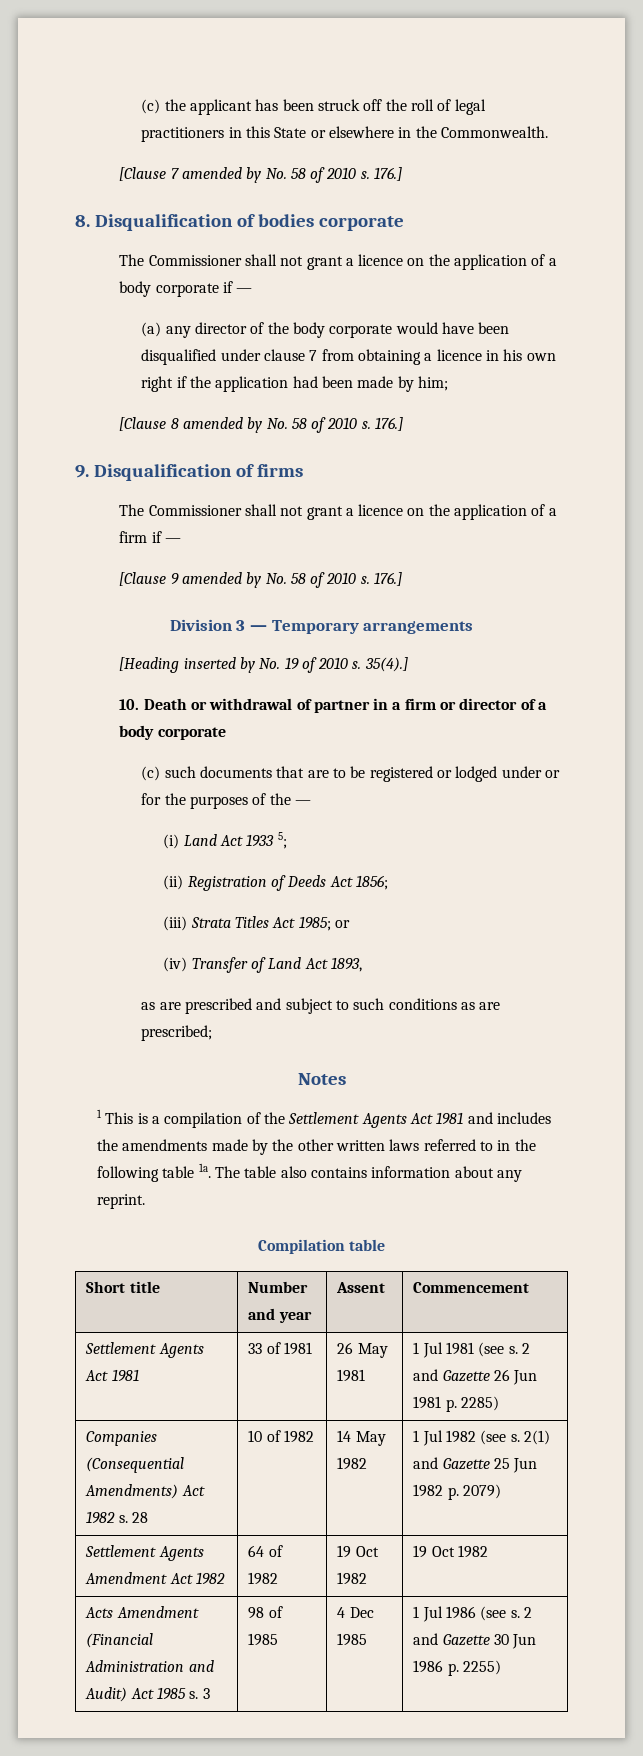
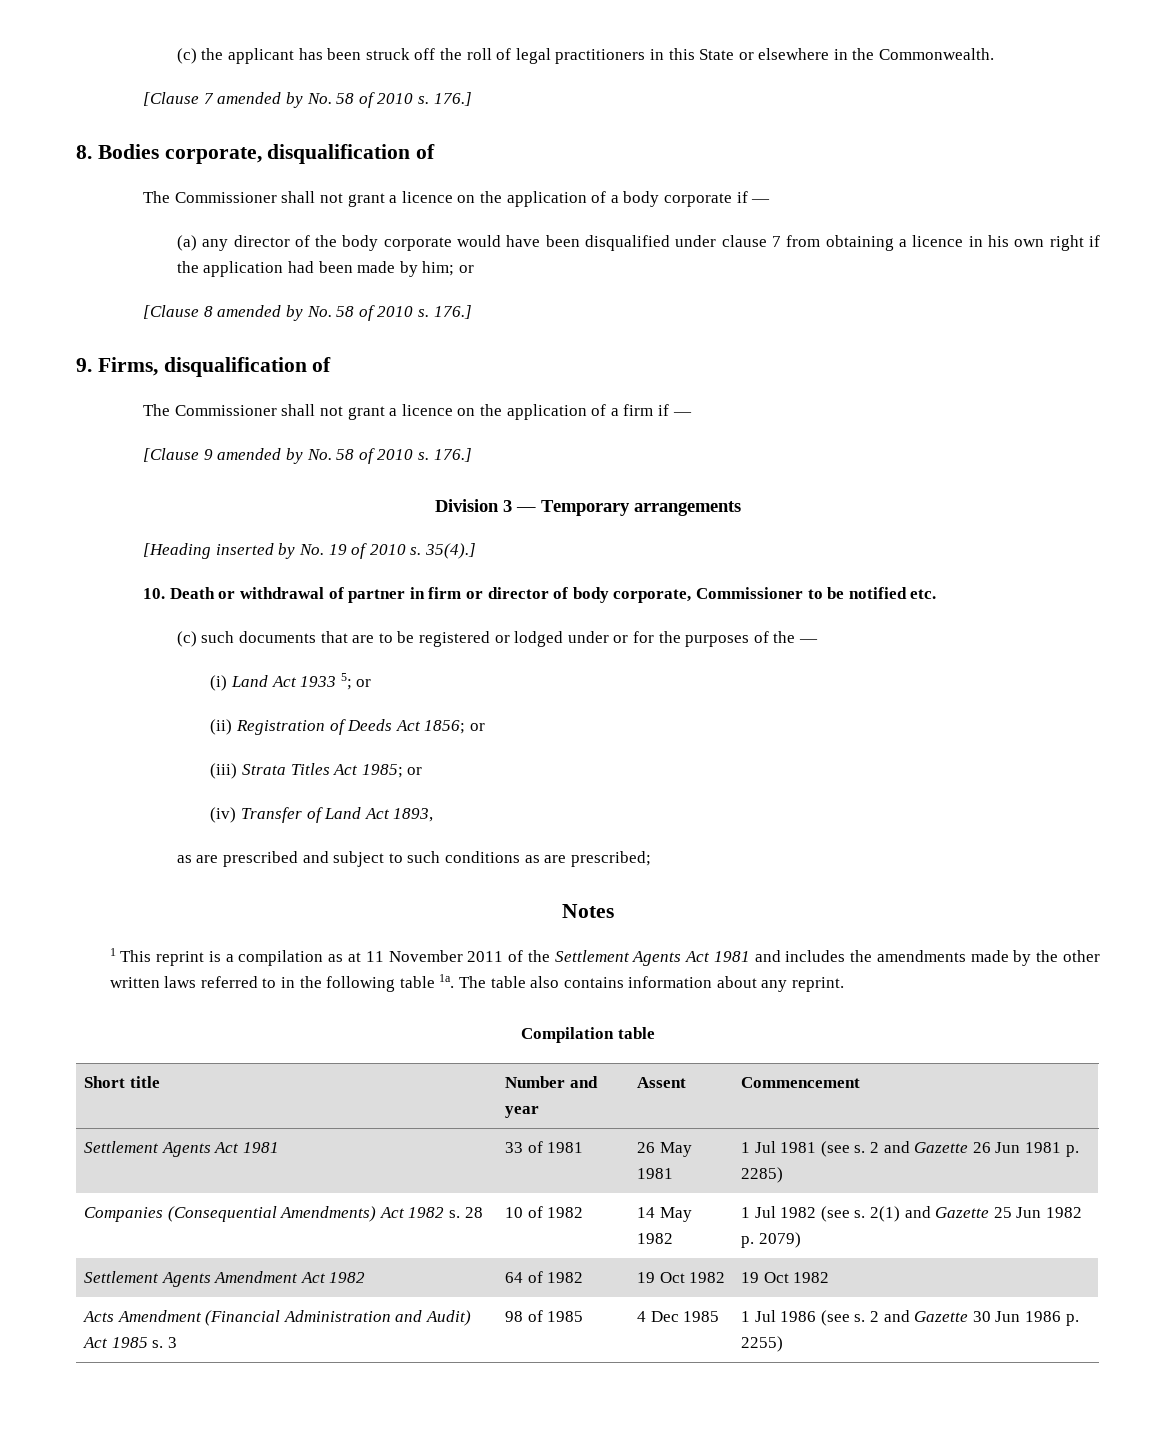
[94,214,404,231] Disqualification of bodies corporate -> [97,144,436,164] Bodies corporate, disqualification of
(448, 383) none -> [458,265,474,273] or
[93,464,303,481] Disqualification of firms -> [97,357,332,377] Firms, disqualification of
[392,702,402,710] a -> (425, 593) none
[538,702,548,710] [119,725,226,740] a body corporate -> [572,587,937,603] body corporate, Commissioner to be notified etc.
(287, 840) none -> [356,679,372,687] or
(389, 882) none -> [470,723,486,731] or
(134, 1118) none -> [156,951,205,966] reprint
(243, 1120) none -> [328,950,504,962] as at 11 November 2011

